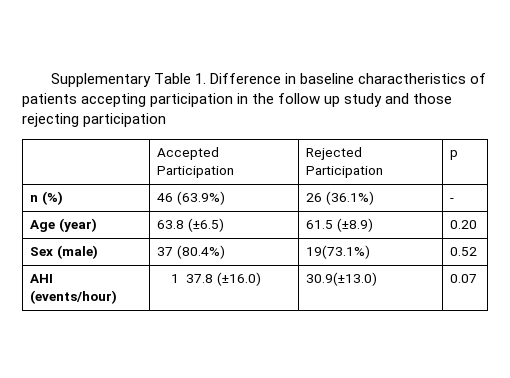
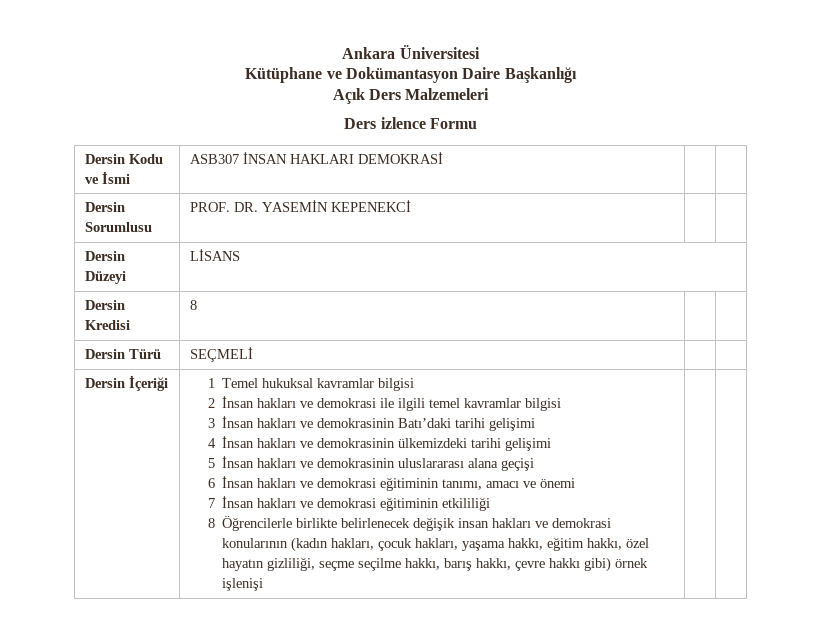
[50,73,487,87] [22,93,453,107] [22,113,167,127] [157,147,220,160] [157,166,235,178] [306,147,363,160] [306,166,384,178] [450,150,459,160] [30,191,63,205] [157,191,225,205] [306,191,374,205] [450,198,455,202] [30,218,97,232] [157,218,224,232] [306,218,373,232] [450,220,478,229] [30,245,98,259] [157,245,225,259] [306,245,371,259] [450,247,478,256] [30,274,54,283] [30,290,118,304] [171,272,261,286] [306,272,378,286] [450,274,478,283] Supplementary Table 1. Difference in baseline charactheristics of patients accepting participation in the follow up study and those rejecting participation // | Accepted Participation | Rejected Participation | p // n (%) | 46 (63.9%) | 26 (36.1%) | - // Age (year) | 63.8 (±6.5) | 61.5 (±8.9) | 0.20 // Sex (male) | 37 (80.4%) | 19(73.1%) | 0.52 // AHI (events/hour) | 1 37.8 (±16.0) | 30.9(±13.0) | 0.07 -> [342,45,480,59] [245,67,577,83] [332,88,490,104] [344,117,477,129] [85,154,164,164] [85,171,131,184] [190,152,444,164] [85,202,126,212] [85,222,153,232] [190,200,412,212] [85,251,126,261] [85,271,127,284] [190,249,241,261] [85,300,126,310] [85,320,131,330] [190,300,198,310] [85,349,162,359] [190,347,254,362] [85,375,169,391] [208,378,415,391] [208,396,562,411] [208,416,536,431] [208,436,552,451] [208,456,535,471] [208,476,576,491] [208,496,491,511] [208,516,612,531] [222,537,650,552] [222,557,649,572] [222,578,264,591] Ankara Üniversitesi // Kütüphane ve Dokümantasyon Daire Başkanlığı // Açık Ders Malzemeleri // Ders izlence Formu // Dersin Kodu ve İsmi | ASB307 İNSAN HAKLARI DEMOKRASİ | | // Dersin Sorumlusu | PROF. DR. YASEMİN KEPENEKCİ | | // Dersin Düzeyi | LİSANS // Dersin Kredisi | 8 | | // Dersin Türü | SEÇMELİ | | // Dersin İçeriği | 1 Temel hukuksal kavramlar bilgisi // 2 İnsan hakları ve demokrasi ile ilgili temel kavramlar bilgisi // 3 İnsan hakları ve demokrasinin Batı’daki tarihi gelişimi // 4 İnsan hakları ve demokrasinin ülkemizdeki tarihi gelişimi // 5 İnsan hakları ve demokrasinin uluslararası alana geçişi // 6 İnsan hakları ve demokrasi eğitiminin tanımı, amacı ve önemi // 7 İnsan hakları ve demokrasi eğitiminin etkililiği // 8 Öğrencilerle birlikte belirlenecek değişik insan hakları ve demokrasi konularının (kadın hakları, çocuk hakları, yaşama hakkı, eğitim hakkı, özel hayatın gizliliği, seçme seçilme hakkı, barış hakkı, çevre hakkı gibi) örnek işlenişi | |

